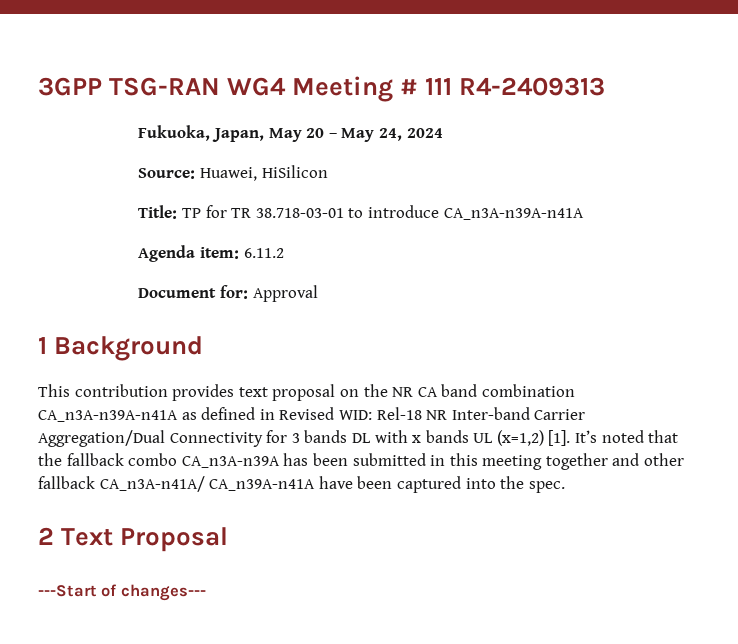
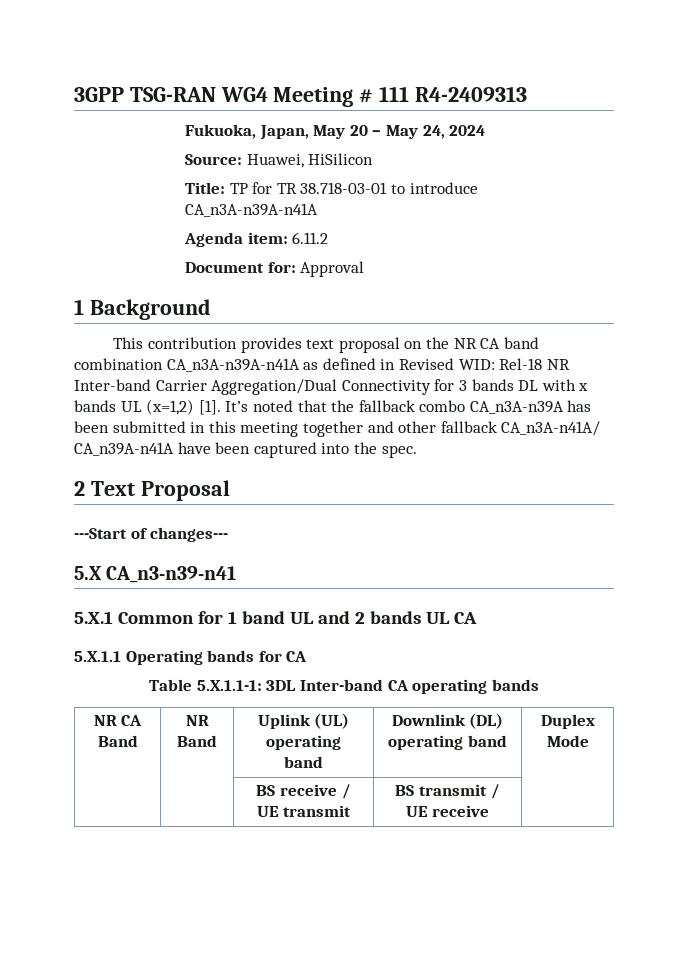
(206, 592) none -> [74,566,237,583] [74,611,477,624] [74,650,308,665] [149,679,539,694] [93,715,143,726] [97,735,138,747] [185,715,209,726] [177,735,217,747] [257,713,350,729] [266,735,341,750] [284,756,323,768] [391,713,504,729] [388,735,507,750] [540,714,595,729] [546,735,589,747] [256,784,351,799] [256,805,352,817] [395,784,500,799] [405,805,490,817] // 5.X CA_n3-n39-n41 // 5.X.1 Common for 1 band UL and 2 bands UL CA // 5.X.1.1 Operating bands for CA // Table 5.X.1.1-1: 3DL Inter-band CA operating bands // NR CA Band | NR Band | Uplink (UL) operating band | Downlink (DL) operating band | Duplex Mode // | | BS receive / UE transmit | BS transmit / UE receive |

